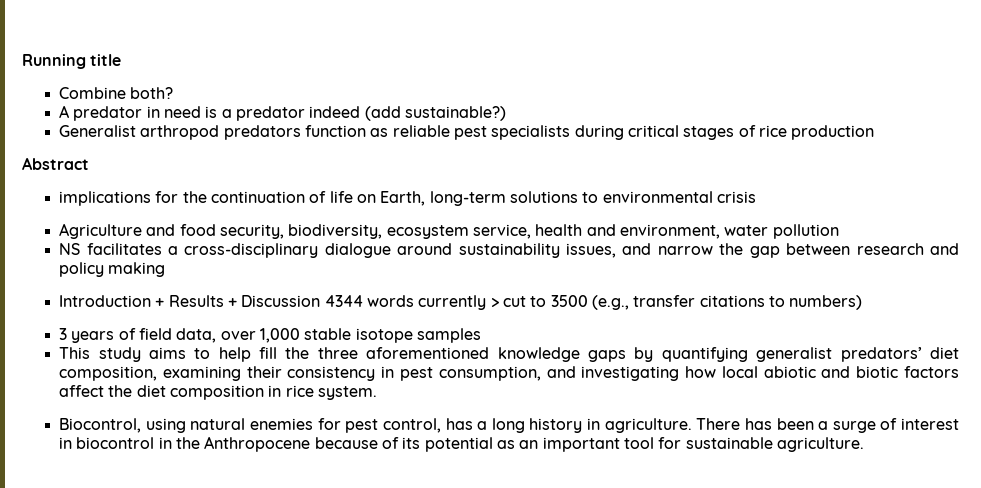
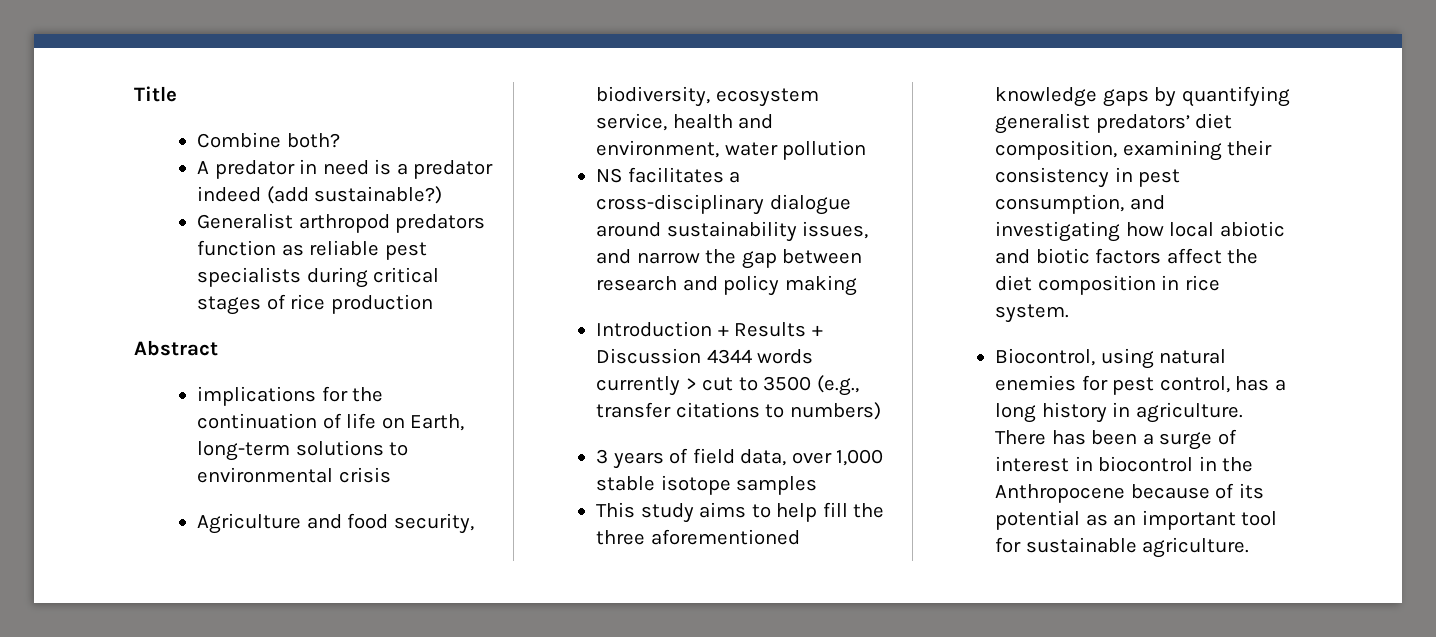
[22,54,122,69] Running title -> [134,86,177,102] Title

